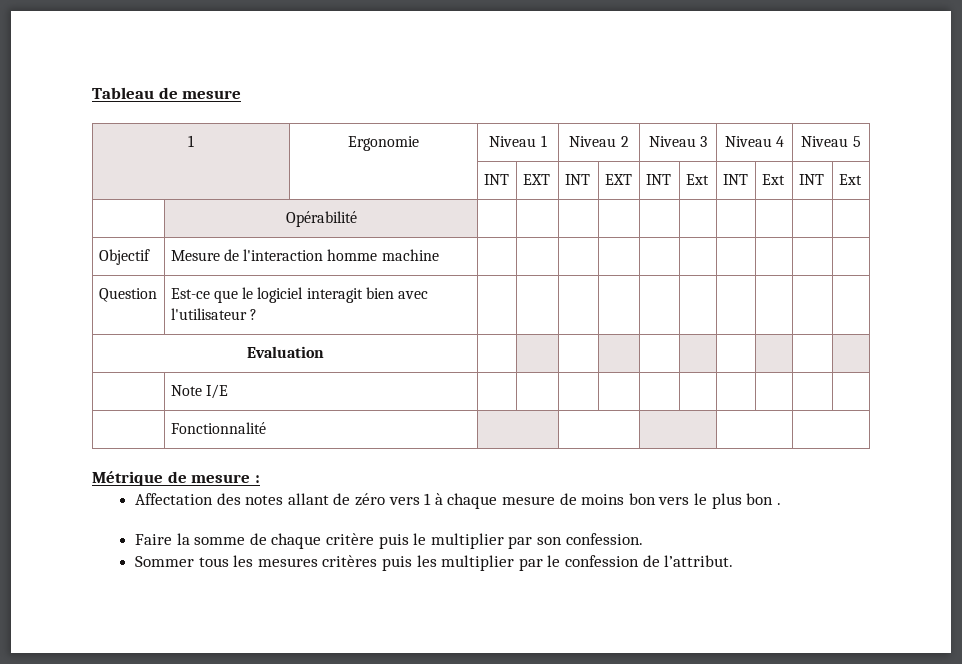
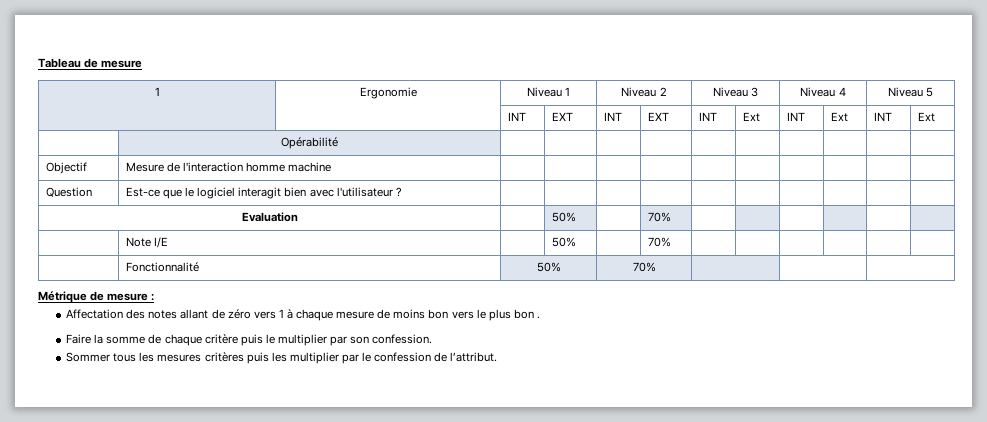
(324, 352) | | -> [551,212,576,222] [647,212,671,222] 50% | | 70%
(229, 391) | | -> [551,237,576,247] [647,237,671,247] 50% | | 70%
(266, 428) | -> [536,262,561,272] [632,262,656,272] 50% | 70%

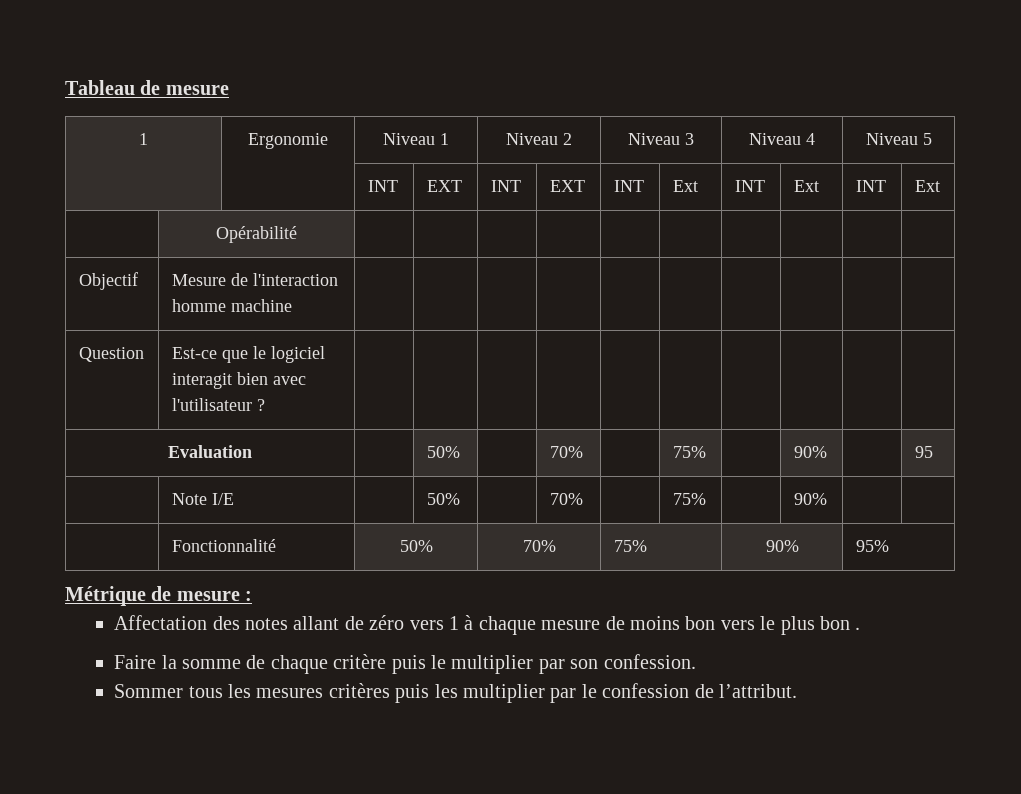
(671, 217) | | | | -> [672,446,706,458] [793,446,827,458] [914,446,933,458] 75% | | 90% | | 95
(671, 242) | | -> [672,493,706,505] [793,493,827,505] 75% | | 90%
(656, 267) | | -> [613,540,647,552] [765,540,799,552] [855,540,889,552] 75% | 90% | 95%

